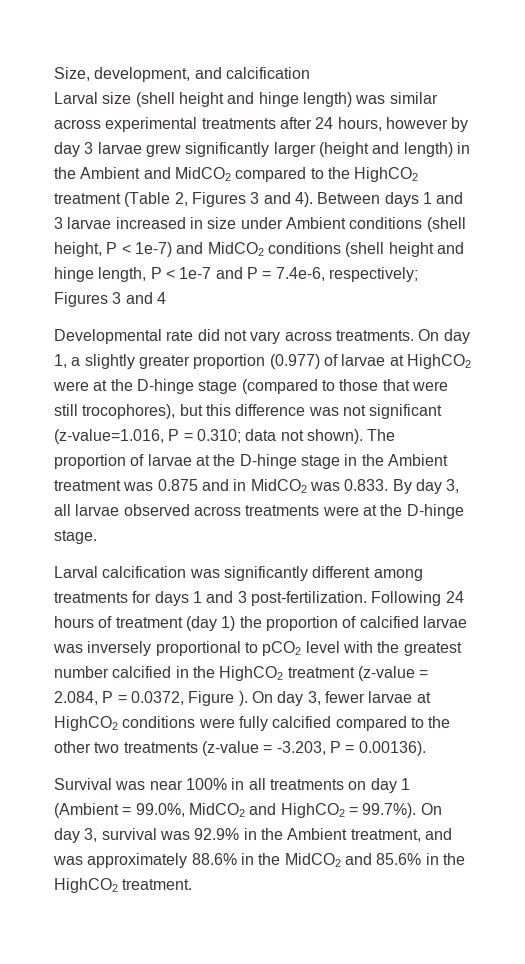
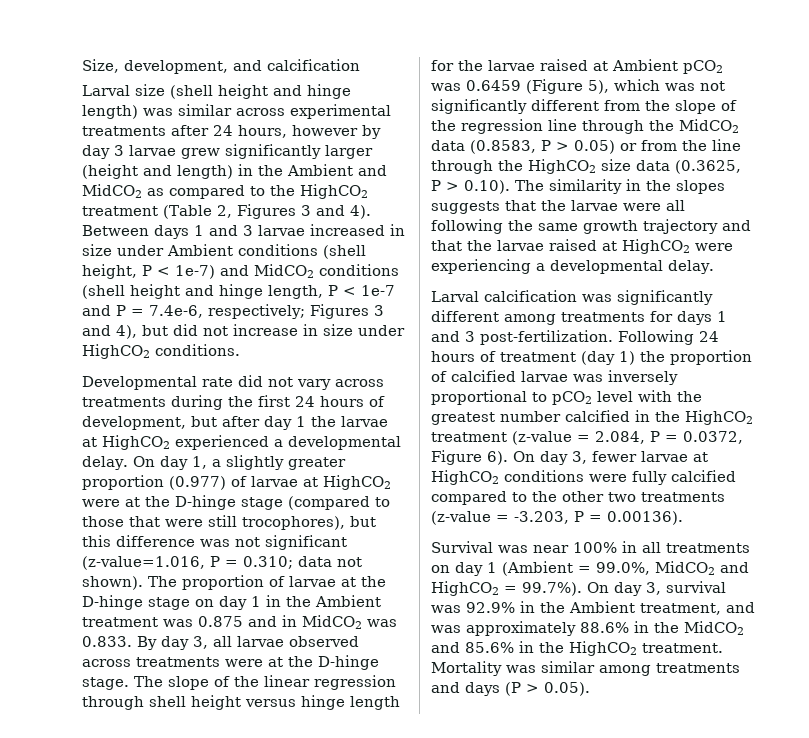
(231, 174) none -> [147,188,164,196] as
[156,292,166,304] 4 -> [116,324,405,339] [82,344,240,359] 4), but did not increase in size under HighCO2 conditions.
[335,330,414,341] treatments. -> [82,395,385,410] [82,416,388,430] [82,435,401,450] [82,456,128,470] treatments during the first 24 hours of development, but after day 1 the larvae at HighCO2 experienced a developmental delay.
(340, 462) none -> [195,596,261,610] on day 1
(97, 537) none -> [134,675,396,690] [82,695,400,710] [431,59,723,74] [431,79,725,94] [431,99,737,114] [431,119,739,134] [431,139,741,154] [431,159,741,174] [431,179,725,194] [431,200,685,214] [431,219,751,234] [431,239,733,254] [431,259,714,274] The slope of the linear regression through shell height versus hinge length for the larvae raised at Ambient pCO2 was 0.6459 (Figure 5), which was not significantly different from the slope of the regression line through the MidCO2 data (0.8583, P > 0.05) or from the line through the HighCO2 size data (0.3625, P > 0.10). The similarity in the slopes suggests that the larvae were all following the same growth trajectory and that the larvae raised at HighCO2 were experiencing a developmental delay.
[238,691,248,706] ). -> [487,451,508,465] 6).
(193, 884) none -> [431,661,740,676] [431,682,590,696] Mortality was similar among treatments and days (P > 0.05).

